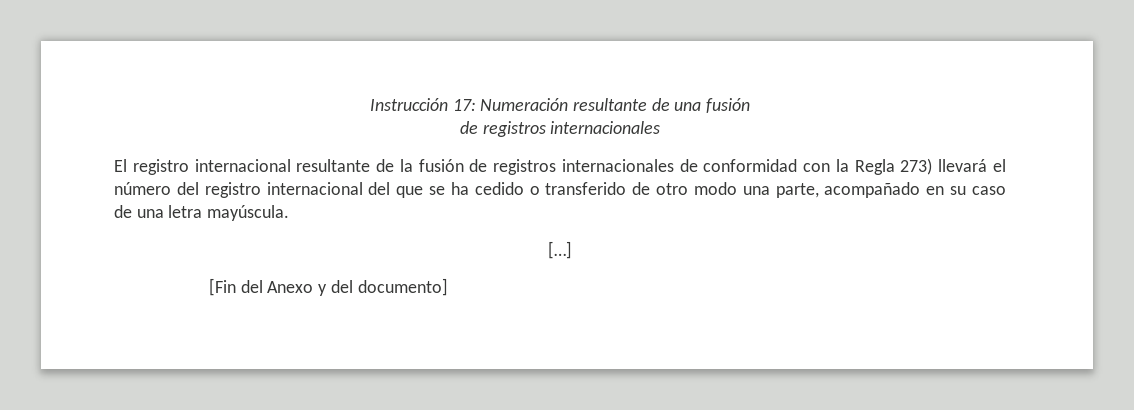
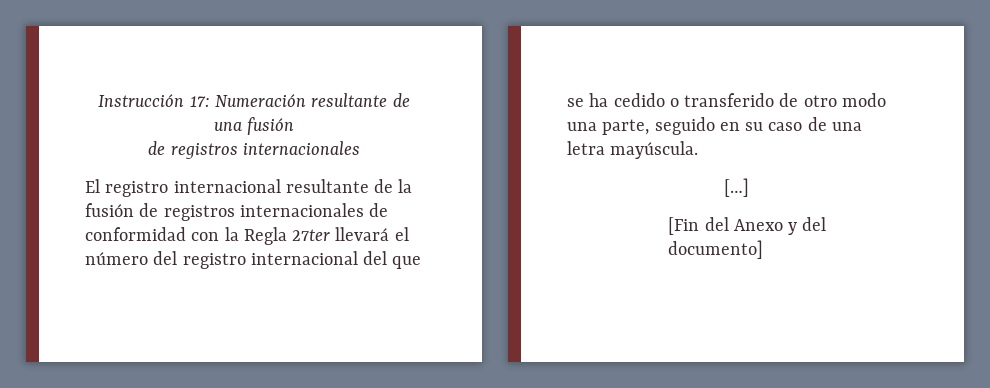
[900,158,933,175] 273) -> [292,229,331,241] 27ter
[824,182,921,198] acompañado -> [654,117,715,135] seguido

